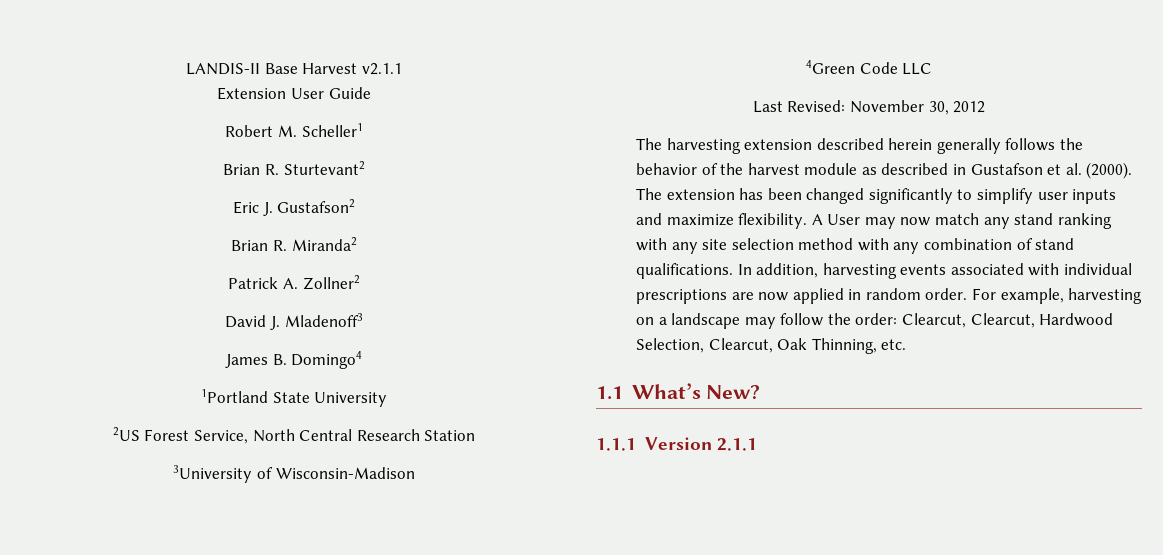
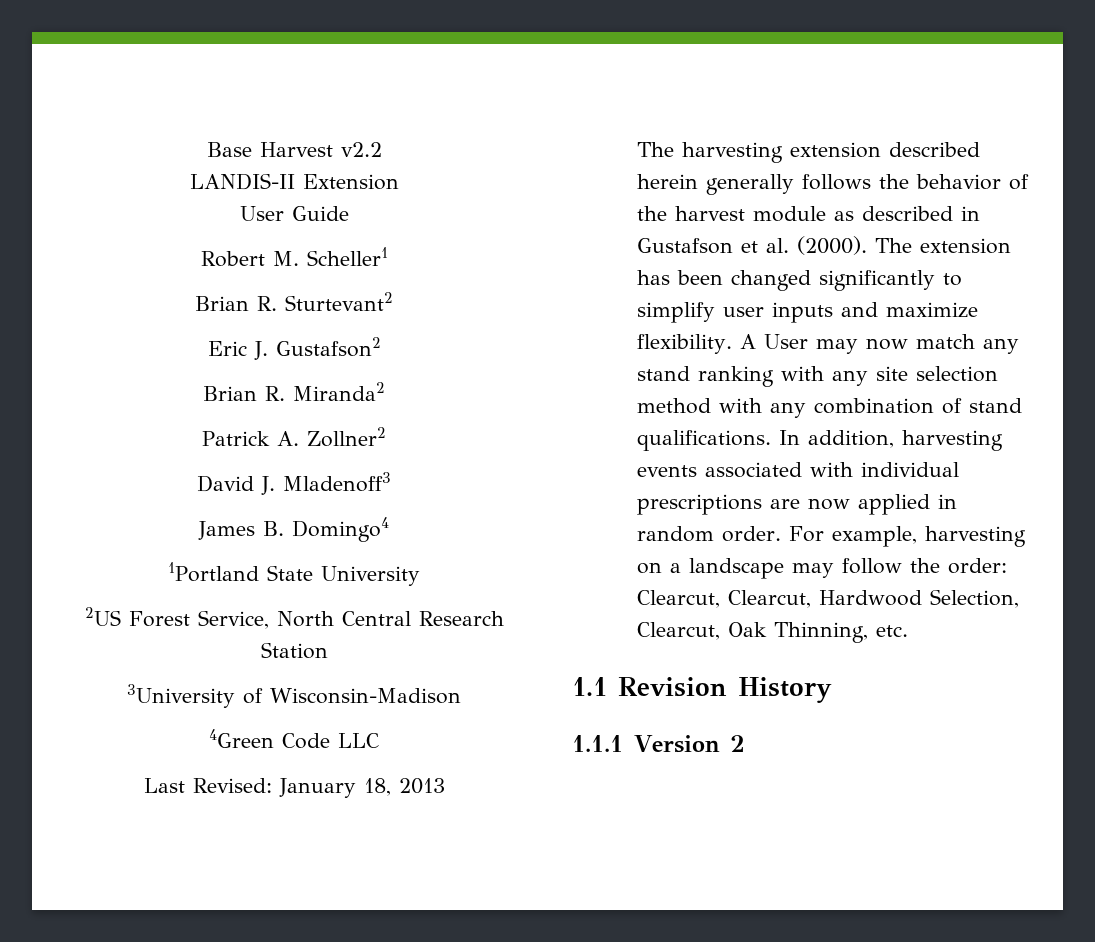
[186,63,261,75] LANDIS-II -> (206, 149) none
[361,63,402,75] v2.1.1 // -> [340,142,382,157] [189,173,295,190] v2.2 // LANDIS-II
(287, 93) none -> (399, 182) //
[850,100,986,115] November 30, 2012 -> [278,778,445,798] January 18, 2013
[631,383,761,400] What’s New? -> [617,677,832,703] Revision History
[716,438,757,451] 2.1.1 -> [729,735,745,752] 2

